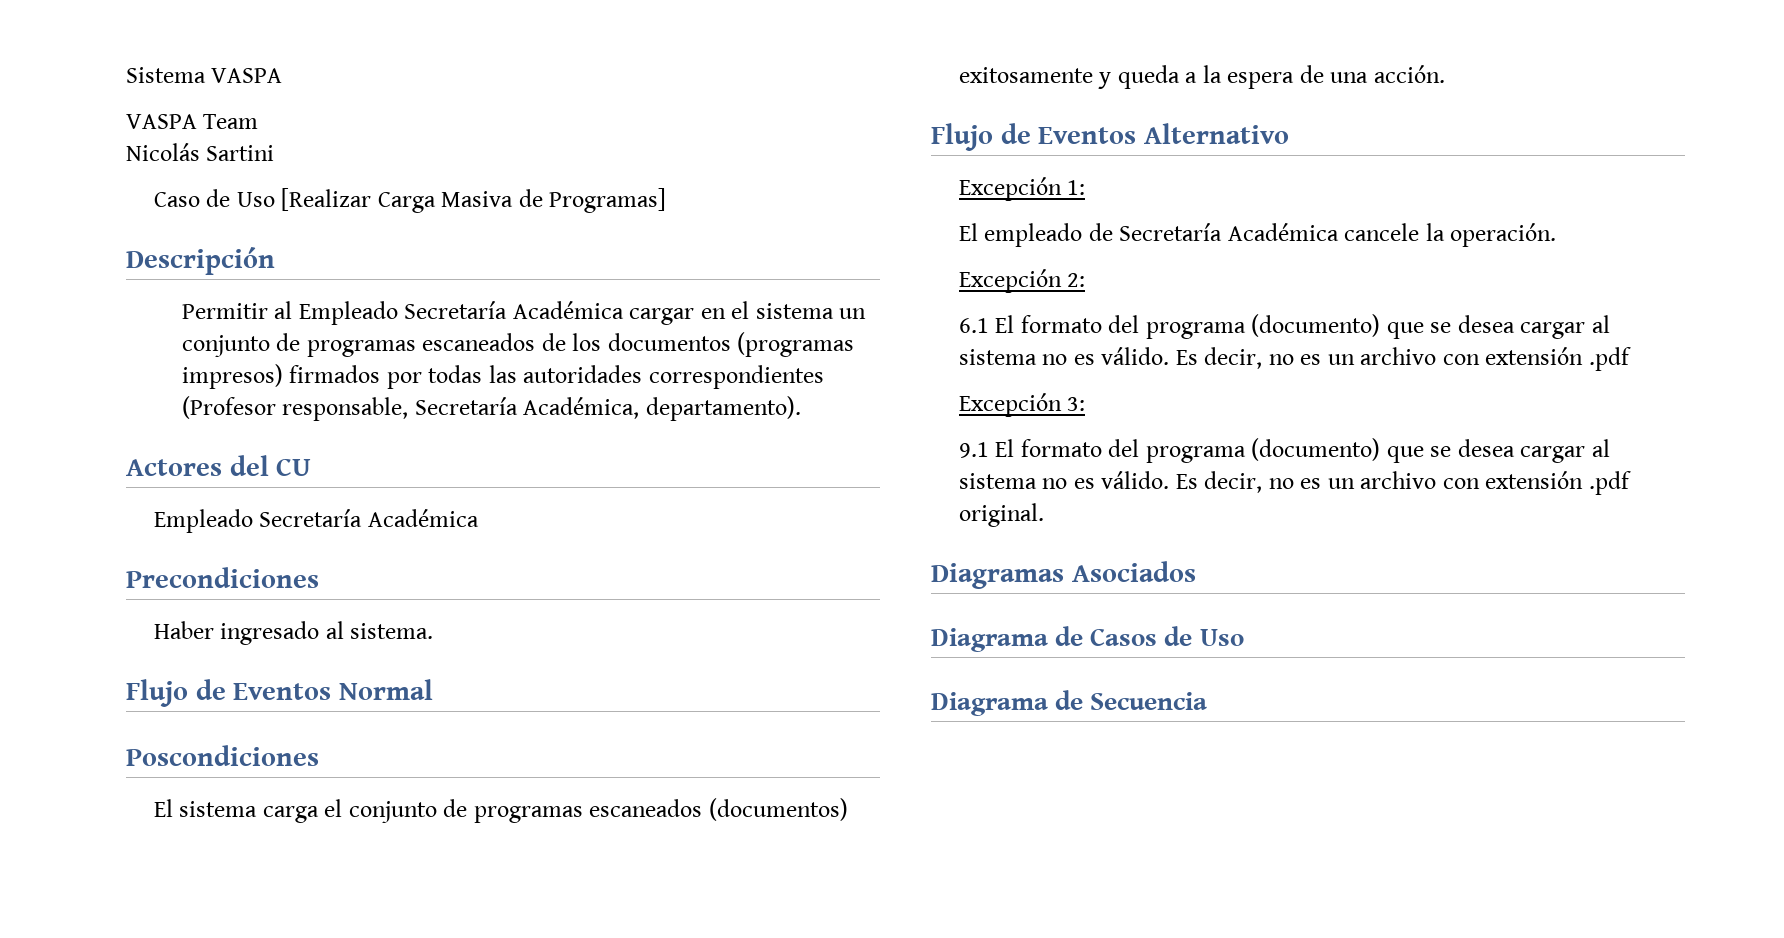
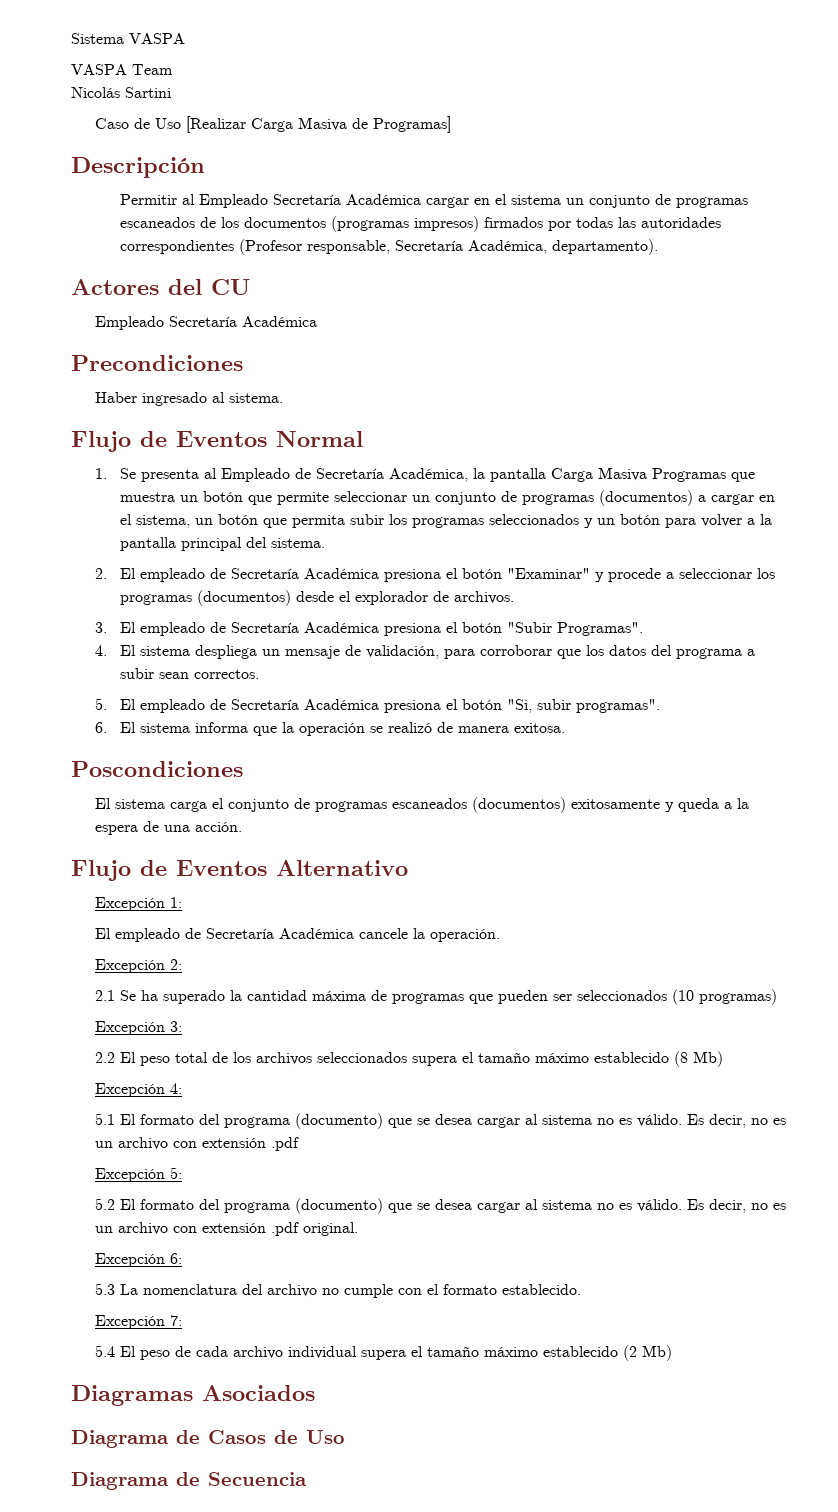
(433, 689) none -> [95,467,755,482] [119,490,775,506] [119,514,772,528] [119,537,325,551] [95,568,775,582] [119,590,514,606] [95,622,643,636] [95,645,755,659] [119,668,259,679] [95,698,660,713] [95,722,565,736] // 1. Se presenta al Empleado de Secretaría Académica, la pantalla Carga Masiva Programas que muestra un botón que permite seleccionar un conjunto de programas (documentos) a cargar en el sistema, un botón que permita subir los programas seleccionados y un botón para volver a la pantalla principal del sistema. // 2. El empleado de Secretaría Académica presiona el botón "Examinar" y procede a seleccionar los programas (documentos) desde el explorador de archivos. // 3. El empleado de Secretaría Académica presiona el botón "Subir Programas". // 4. El sistema despliega un mensaje de validación, para corroborar que los datos del programa a subir sean correctos. // 5. El empleado de Secretaría Académica presiona el botón "Si, subir programas". // 6. El sistema informa que la operación se realizó de manera exitosa.
[958,318,989,333] 6.1 -> [95,989,778,1005] [95,1021,183,1035] [95,1051,724,1067] [95,1083,183,1097] [95,1113,116,1125] 2.1 Se ha superado la cantidad máxima de programas que pueden ser seleccionados (10 programas) // Excepción 3: // 2.2 El peso total de los archivos seleccionados supera el tamaño máximo establecido (8 Mb) // Excepción 4: // 5.1
[1067,397,1086,411] [958,442,989,458] 3: // 9.1 -> [170,1167,183,1179] [95,1198,116,1210] 5: // 5.2
(1044, 515) none -> [95,1253,183,1267] [95,1283,582,1298] [95,1315,183,1329] [95,1345,673,1361] // Excepción 6: // 5.3 La nomenclatura del archivo no cumple con el formato establecido. // Excepción 7: // 5.4 El peso de cada archivo individual supera el tamaño máximo establecido (2 Mb)

